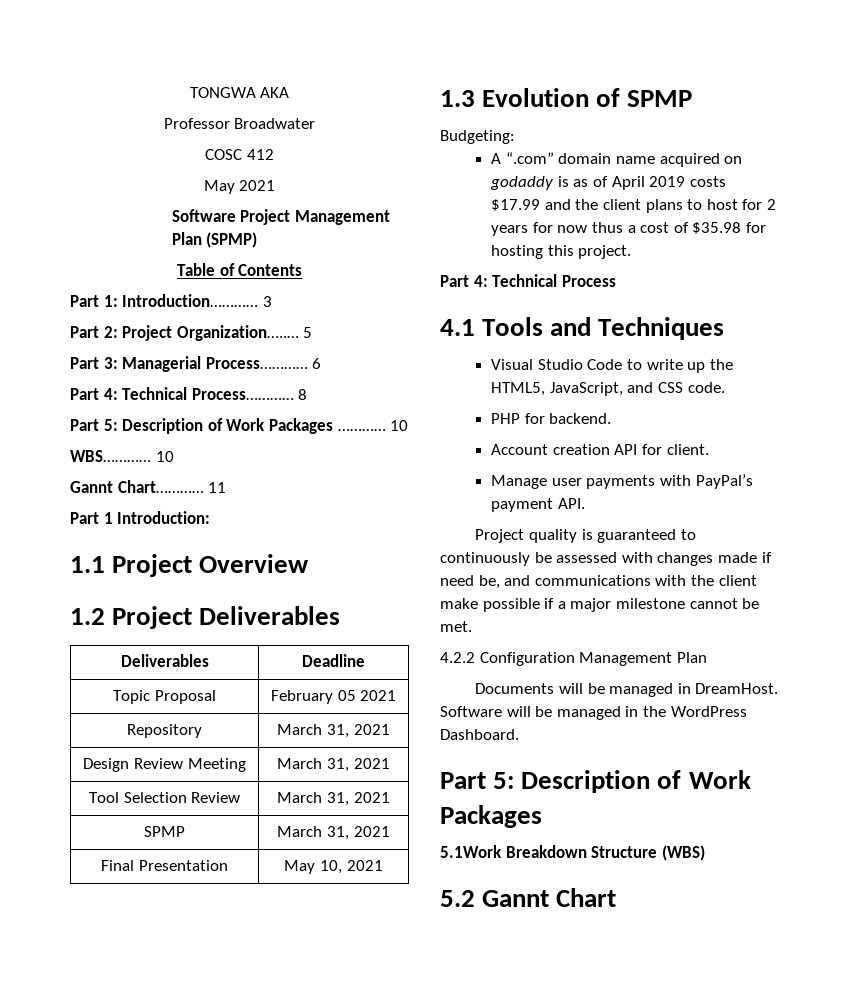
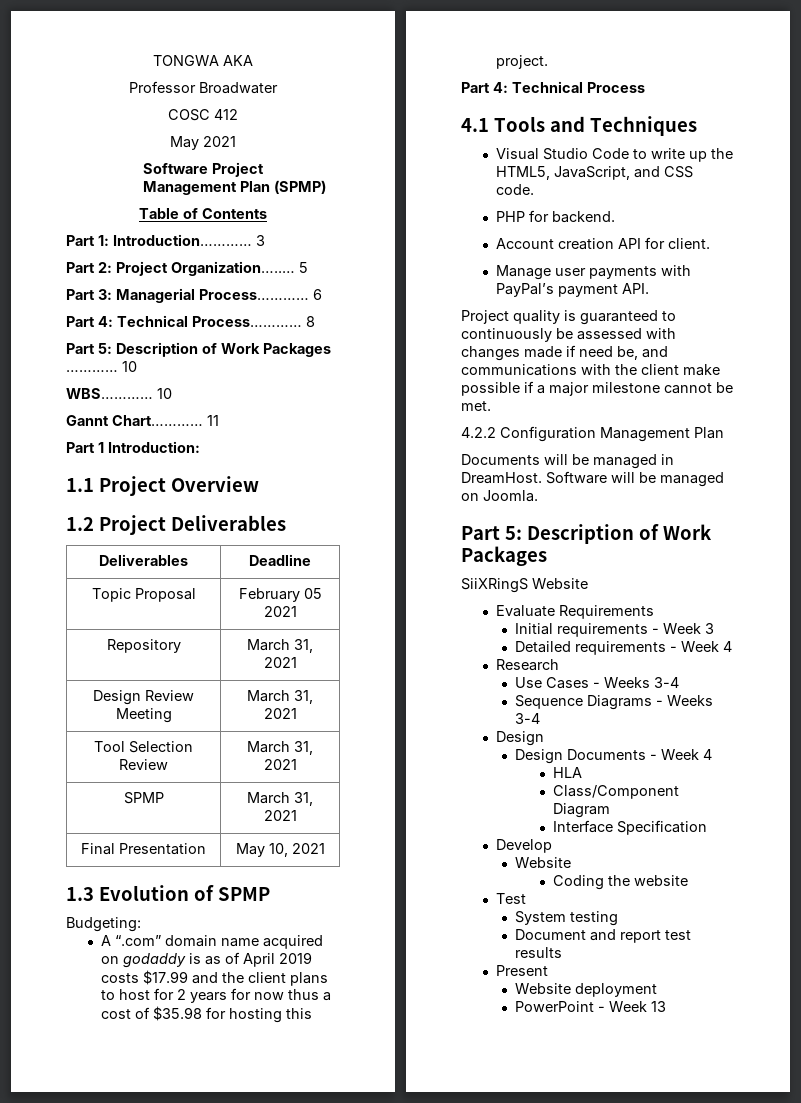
[625,706,747,717] [440,729,519,740] in the WordPress Dashboard. -> [461,490,538,502] on Joomla.
[440,845,705,861] [440,888,617,907] 5.1Work Breakdown Structure (WBS) // 5.2 Gannt Chart -> [461,578,588,593] [496,605,655,619] [515,623,715,637] [515,641,733,655] [496,659,560,671] [515,677,680,689] [515,695,714,710] [515,713,541,724] [496,731,545,746] [515,749,713,764] [553,767,583,778] [553,785,680,799] [553,803,611,818] [553,820,708,835] [496,839,553,853] [515,857,572,868] [553,875,689,890] [496,893,527,904] [515,911,619,926] [515,929,692,943] [515,947,563,958] [496,965,549,976] [515,983,658,997] [515,1001,667,1012] SiiXRingS Website // Evaluate Requirements // Initial requirements - Week 3 // Detailed requirements - Week 4 // Research // Use Cases - Weeks 3-4 // Sequence Diagrams - Weeks 3-4 // Design // Design Documents - Week 4 // HLA // Class/Component Diagram // Interface Specification // Develop // Website // Coding the website // Test // System testing // Document and report test results // Present // Website deployment // PowerPoint - Week 13

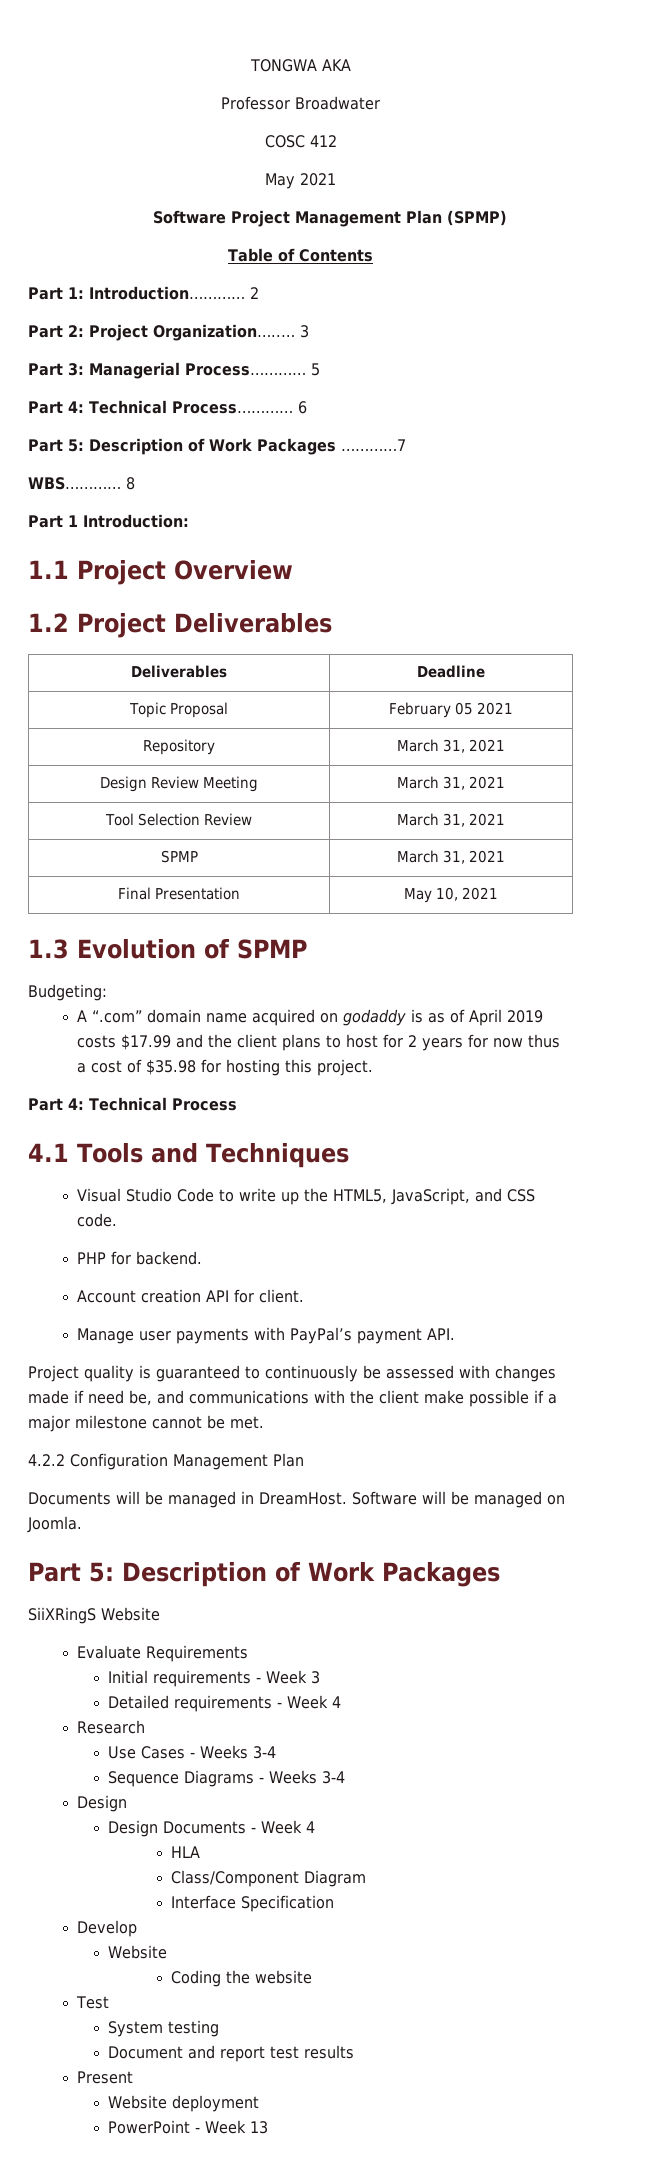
[256,235,265,246] 3 -> [250,287,259,299] 2
[299,262,308,273] 5 -> [300,325,309,338] 3
[313,289,322,300] 6 -> [311,363,320,376] 5
[306,316,315,327] [66,342,331,357] [66,361,137,372] 8 // Part 5: Description of Work Packages ………… 10 -> [297,401,307,414] [28,438,406,455] 6 // Part 5: Description of Work Packages …………7
[157,388,172,399] [66,415,219,426] 10 // Gannt Chart………… 11 -> [126,477,135,490] 8

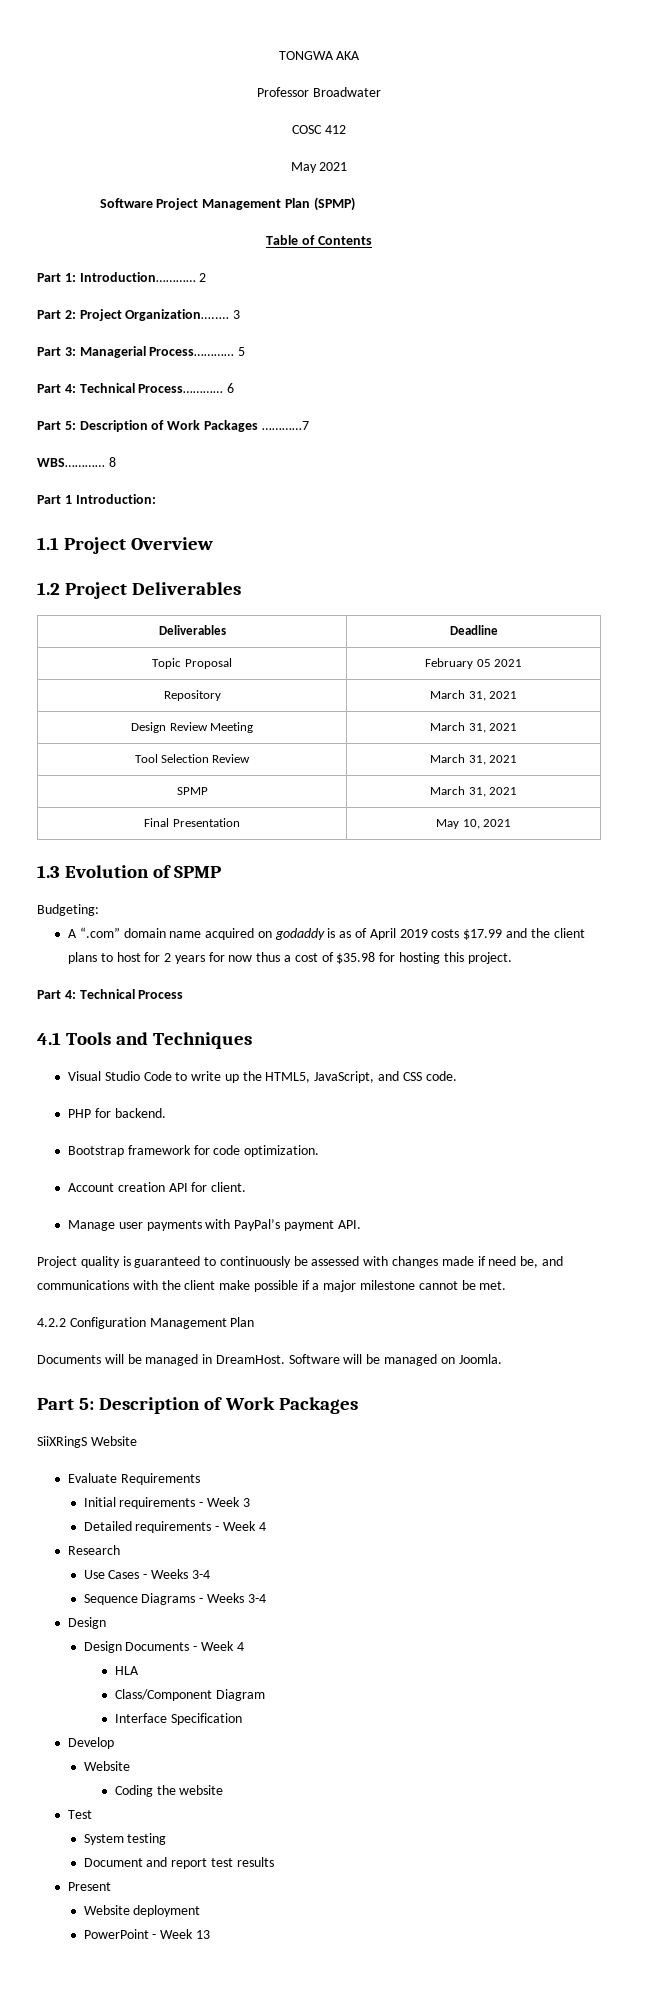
(202, 1258) none -> [68,1145,320,1157] // Bootstrap framework for code optimization.

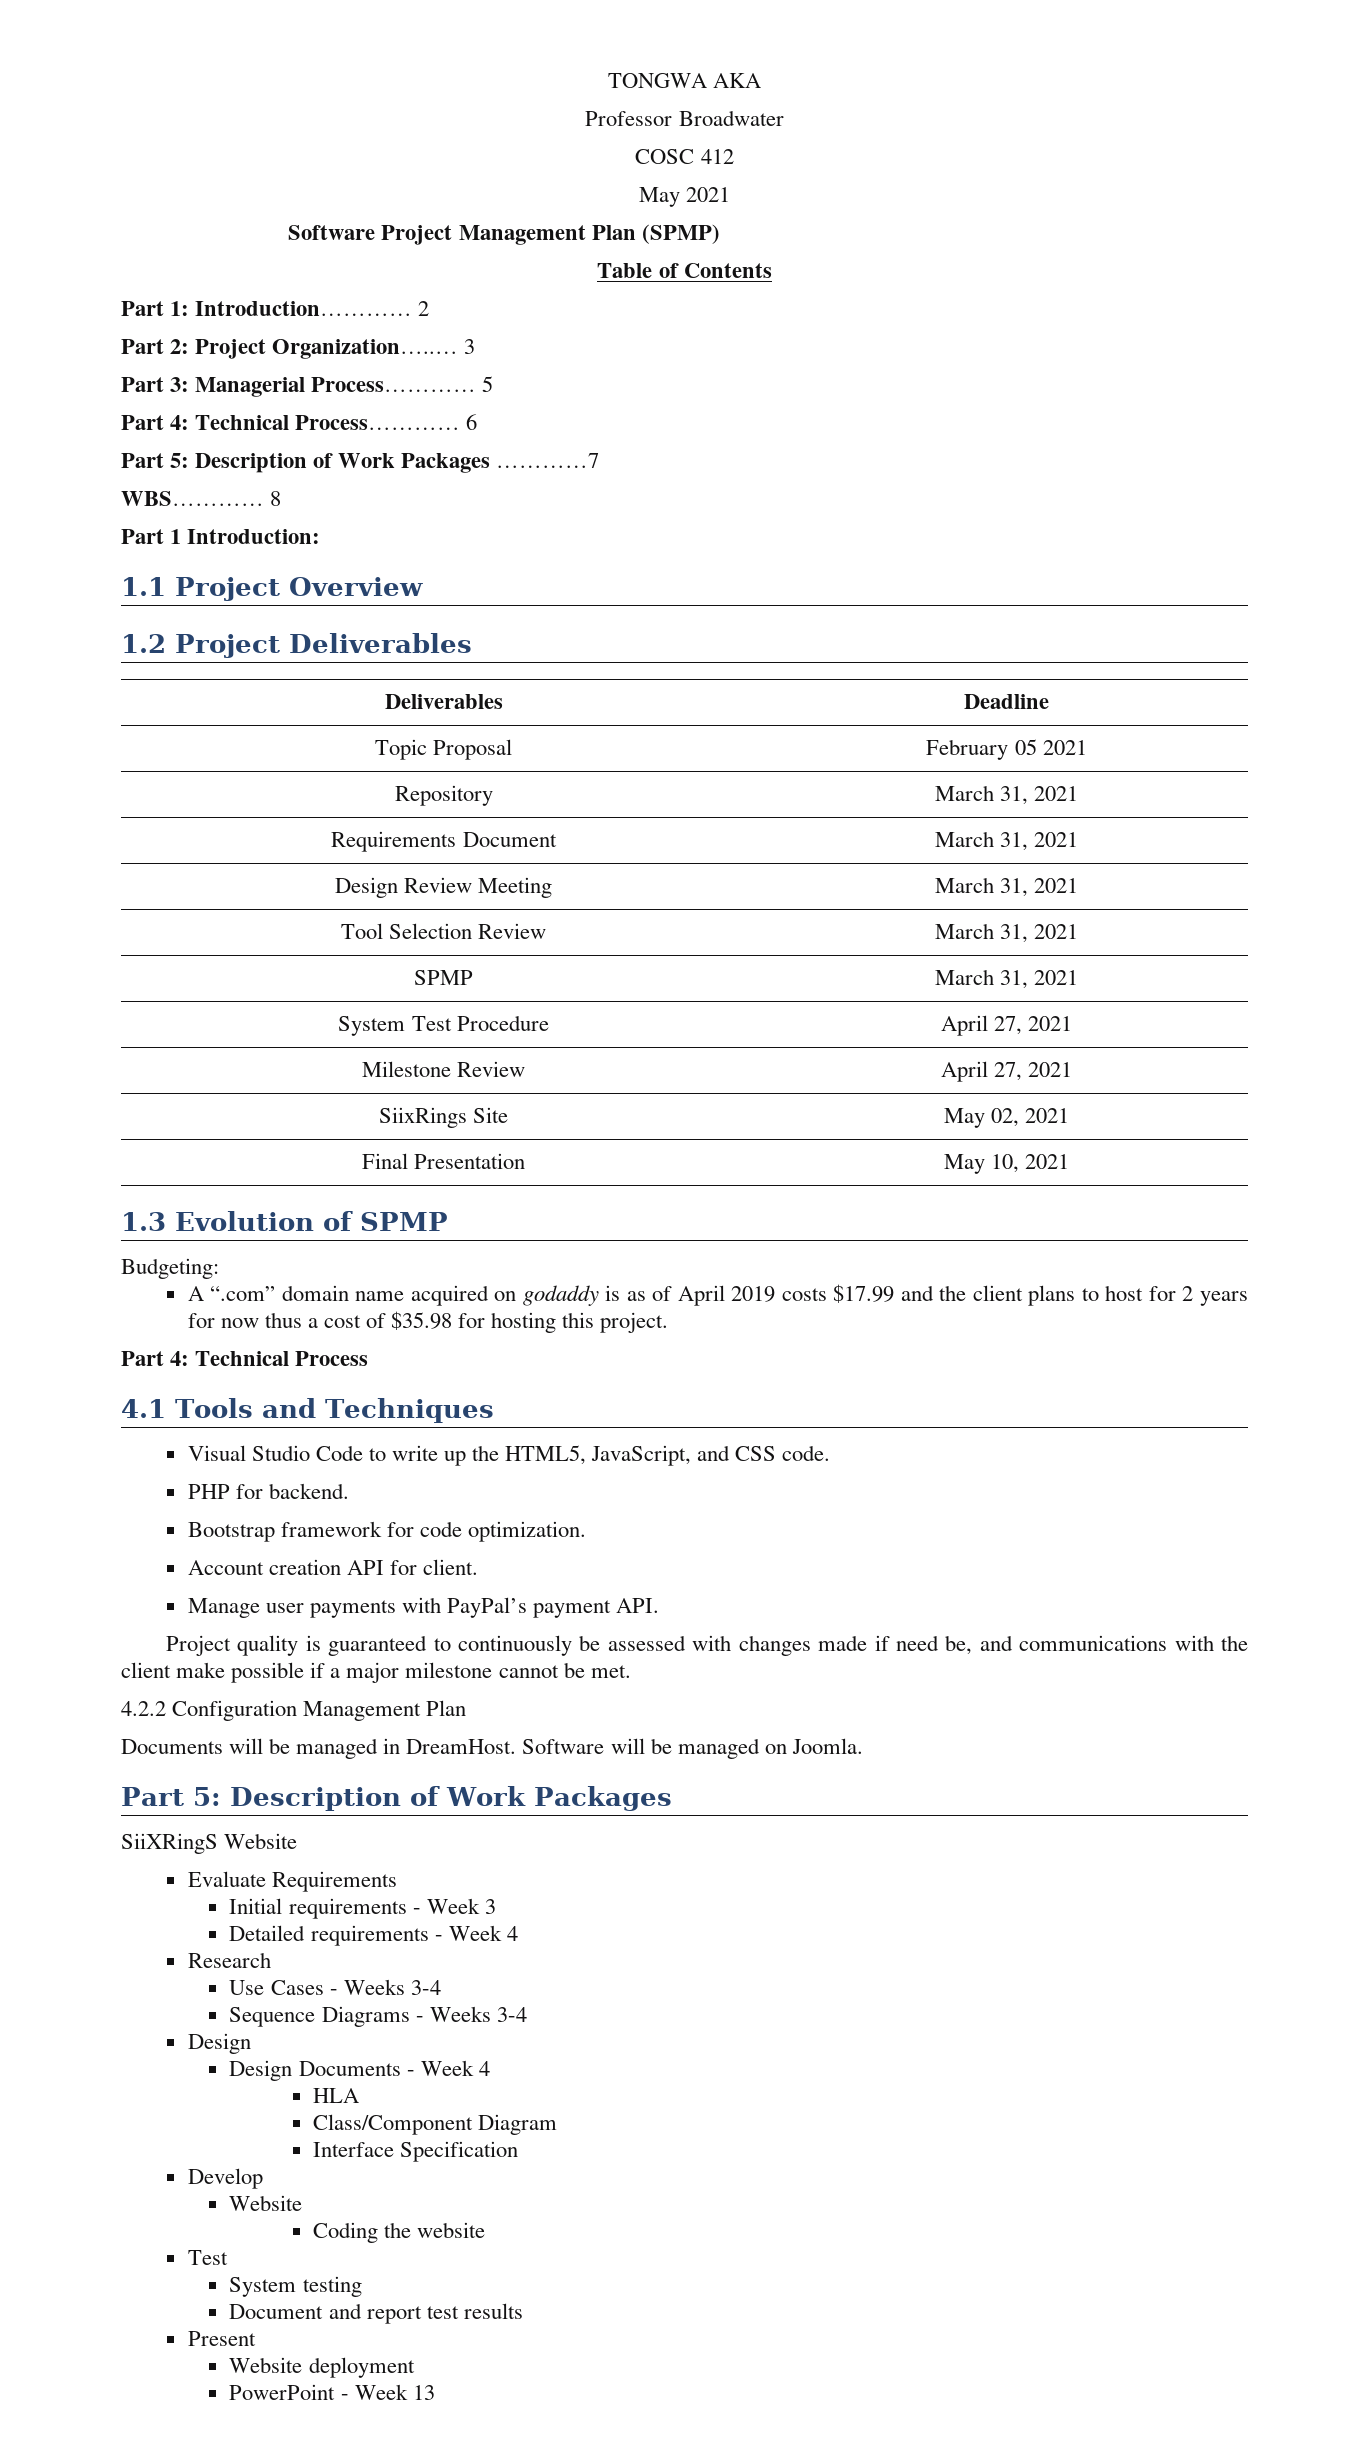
(517, 695) none -> [331,831,557,852] [934,831,1079,851] // Requirements Document | March 31, 2021
(517, 791) none -> [338,1015,549,1036] [940,1015,1073,1036] [361,1061,526,1077] [940,1061,1073,1082] [378,1107,509,1128] [943,1108,1070,1128] // System Test Procedure | April 27, 2021 // Milestone Review | April 27, 2021 // SiixRings Site | May 02, 2021

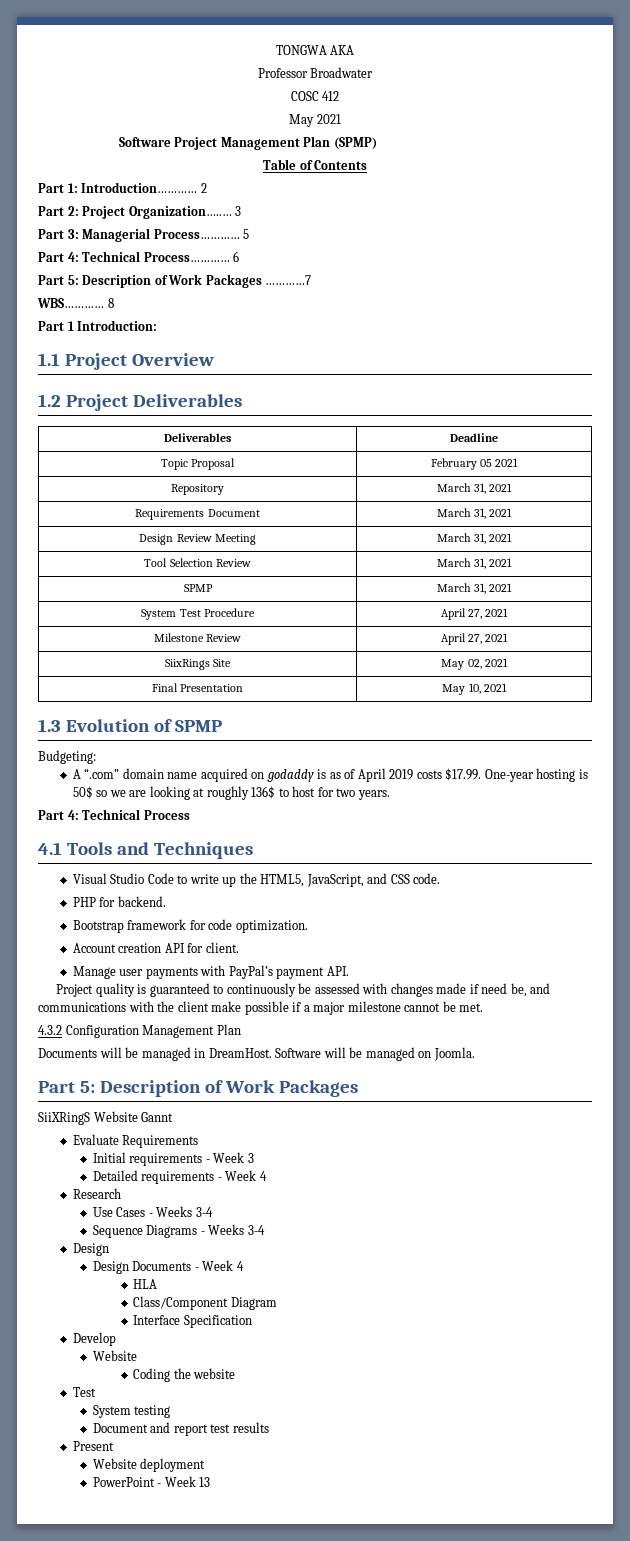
[833,1284,1248,1306] [187,1311,669,1333] $17.99 and the client plans to host for 2 years for now thus a cost of $35.98 for hosting this project. -> [445,768,588,782] [72,786,390,800] $17.99. One-year hosting is 50$ so we are looking at roughly 136$ to host for two years.
[121,1701,166,1716] 4.2.2 -> [38,1025,62,1035] 4.3.2
(298, 1841) none -> [141,1112,174,1122] Gannt

